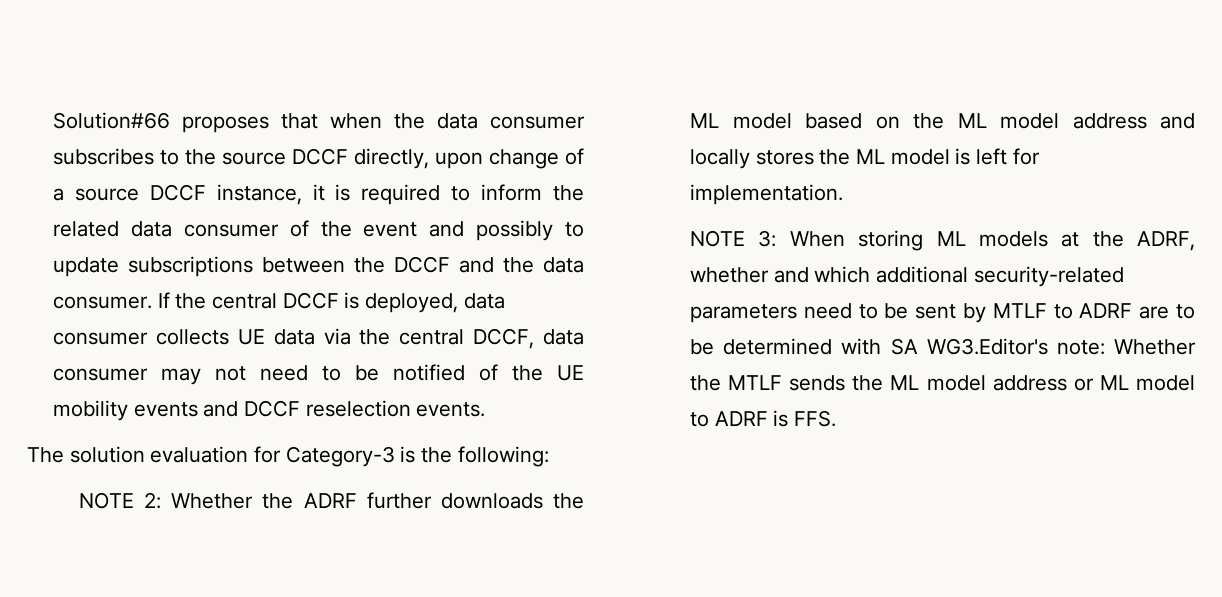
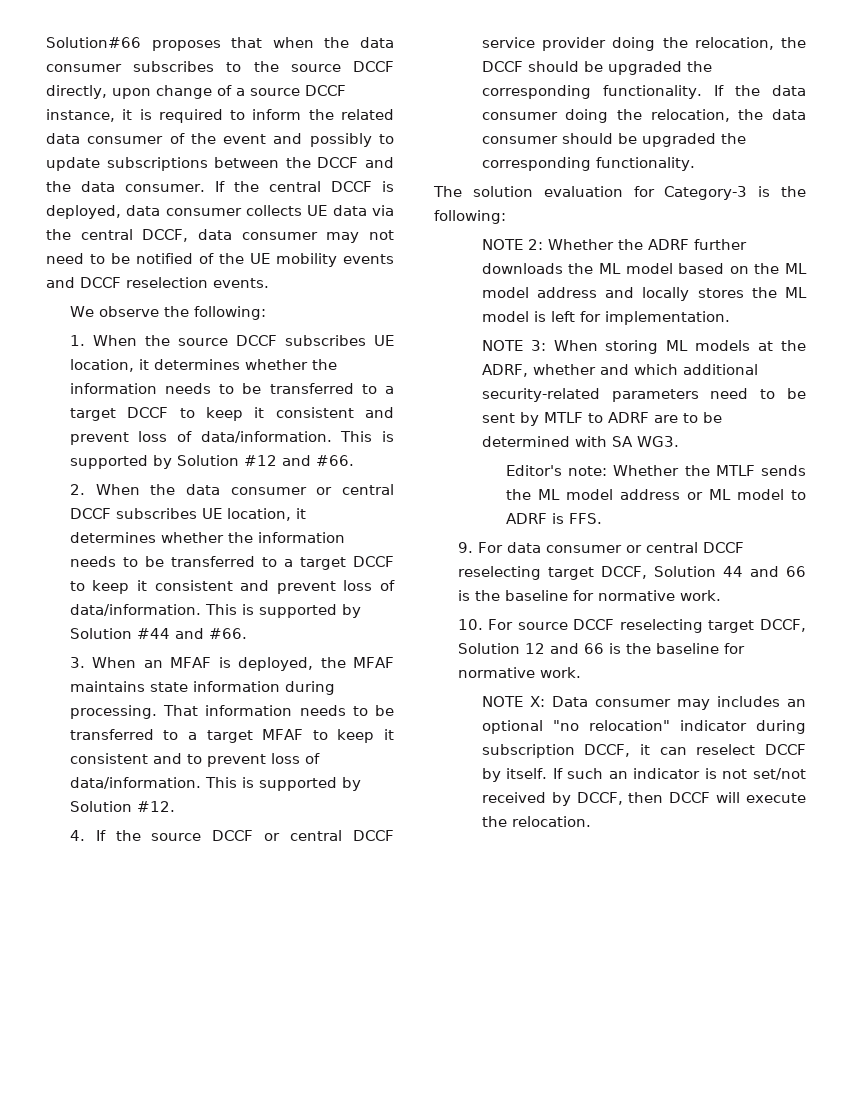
(486, 409) none -> [69,306,266,320] [69,335,394,346] [69,359,337,372] [69,383,394,394] [69,407,394,421] [69,431,394,445] [69,455,354,469] [69,484,394,495] [69,508,306,521] [69,532,345,543] [69,556,394,570] [69,580,395,594] [69,604,361,618] [69,628,247,639] [69,657,395,671] [69,681,335,695] [69,705,394,719] [69,729,394,743] [69,753,320,767] [69,777,361,791] [69,801,175,812] [69,830,394,841] [481,37,806,51] [481,61,712,75] [481,85,806,99] [481,109,806,123] [481,133,746,147] [481,157,695,171] // We observe the following: // 1. When the source DCCF subscribes UE location, it determines whether the information needs to be transferred to a target DCCF to keep it consistent and prevent loss of data/information. This is supported by Solution #12 and #66. // 2. When the data consumer or central DCCF subscribes UE location, it determines whether the information needs to be transferred to a target DCCF to keep it consistent and prevent loss of data/information. This is supported by Solution #44 and #66. // 3. When an MFAF is deployed, the MFAF maintains state information during processing. That information needs to be transferred to a target MFAF to keep it consistent and to prevent loss of data/information. This is supported by Solution #12. // 4. If the source DCCF or central DCCF service provider doing the relocation, the DCCF should be upgraded the corresponding functionality. If the data consumer doing the relocation, the data consumer should be upgraded the corresponding functionality.
[926,338,1048,355] WG3.Editor's -> [636,436,679,447] [505,465,562,476] WG3. // Editor's
(837, 418) none -> [457,542,744,553] [457,566,806,580] [457,590,721,601] [457,619,806,633] [457,643,745,654] [457,667,581,678] [481,696,806,710] [481,720,806,734] [481,744,806,758] [481,768,806,782] [481,792,806,806] [481,816,591,827] // 9. For data consumer or central DCCF reselecting target DCCF, Solution 44 and 66 is the baseline for normative work. // 10. For source DCCF reselecting target DCCF, Solution 12 and 66 is the baseline for normative work. // NOTE X: Data consumer may includes an optional "no relocation" indicator during subscription DCCF, it can reselect DCCF by itself. If such an indicator is not set/not received by DCCF, then DCCF will execute the relocation.

